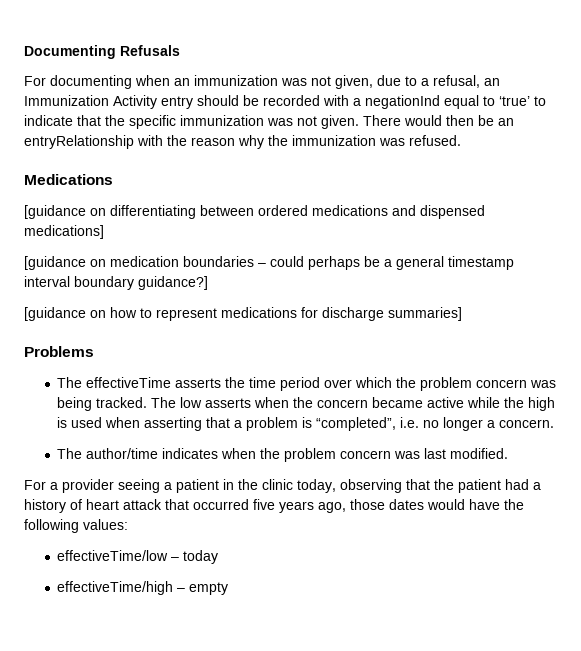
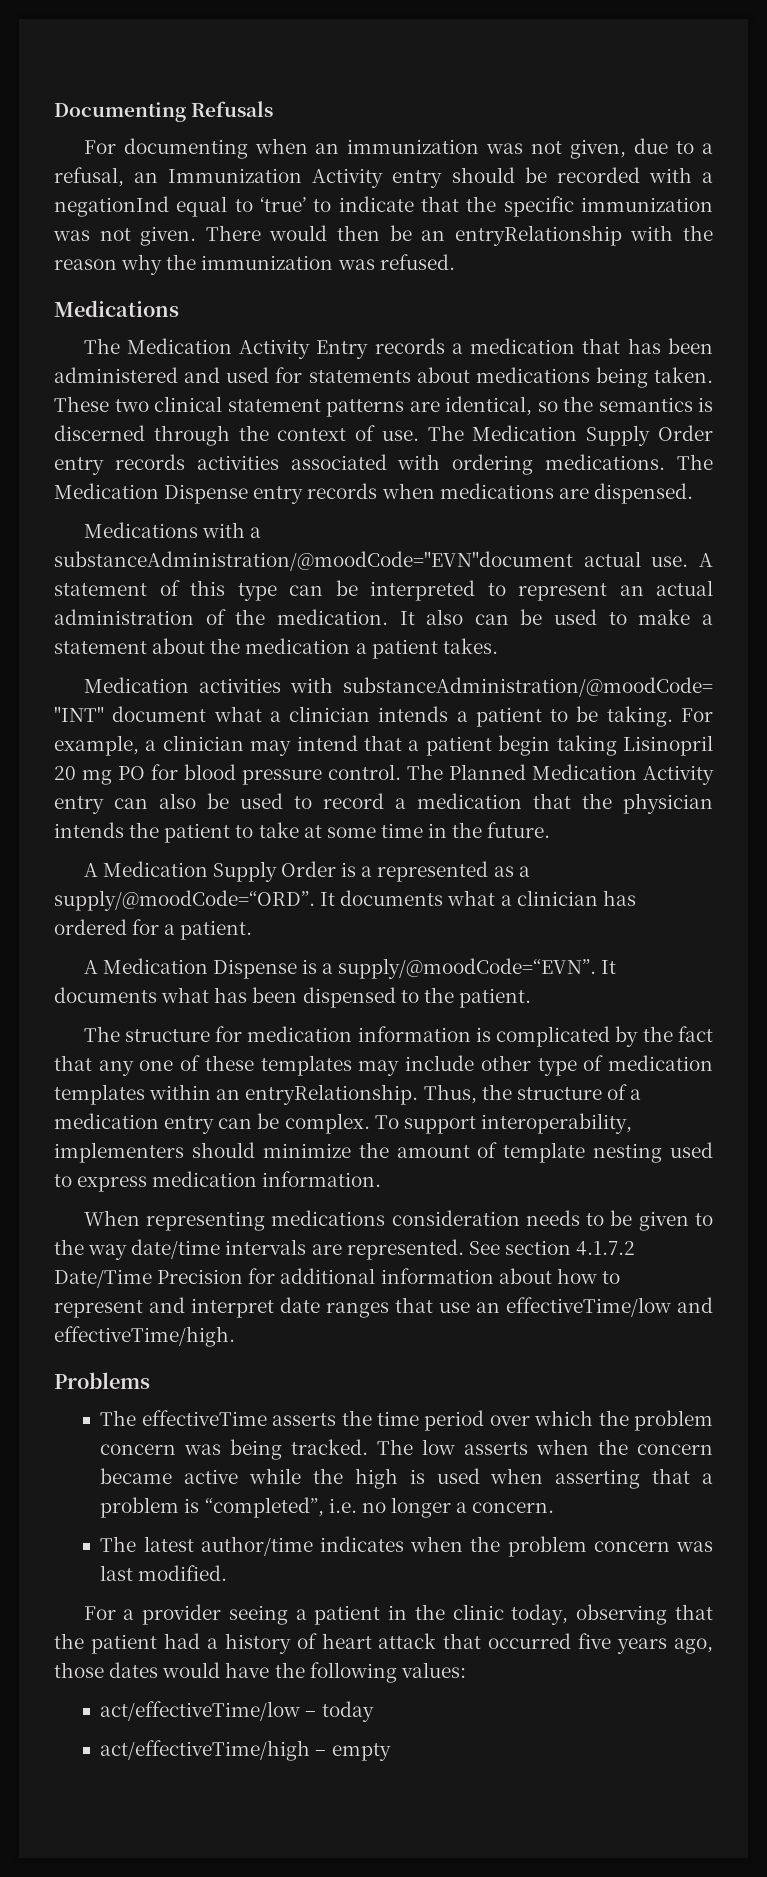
[24,205,485,219] [24,225,104,239] [24,256,514,270] [24,276,208,290] [24,307,462,321] [guidance on differentiating between ordered medications and dispensed medications] // [guidance on medication boundaries – could perhaps be a general timestamp interval boundary guidance?] // [guidance on how to represent medications for discharge summaries] -> [83,338,713,359] [54,367,713,388] [54,396,713,417] [54,425,713,446] [54,454,714,475] [54,483,693,504] [83,522,261,538] [54,551,713,571] [54,580,713,601] [54,609,713,625] [54,638,498,659] [83,677,713,697] [54,706,713,727] [54,735,713,756] [54,764,714,785] [54,793,713,814] [54,822,551,843] [83,861,530,882] [54,890,636,911] [54,919,253,940] [83,958,617,979] [54,987,531,1008] [83,1026,713,1047] [54,1055,714,1076] [54,1084,642,1105] [54,1113,632,1134] [54,1142,713,1163] [54,1171,382,1192] [83,1210,713,1231] [54,1239,636,1260] [54,1268,620,1288] [54,1297,713,1318] [54,1326,235,1347] The Medication Activity Entry records a medication that has been administered and used for statements about medications being taken. These two clinical statement patterns are identical, so the semantics is discerned through the context of use. The Medication Supply Order entry records activities associated with ordering medications. The Medication Dispense entry records when medications are dispensed. // Medications with a substanceAdministration/@moodCode="EVN"document actual use. A statement of this type can be interpreted to represent an actual administration of the medication. It also can be used to make a statement about the medication a patient takes. // Medication activities with substanceAdministration/@moodCode= "INT" document what a clinician intends a patient to be taking. For example, a clinician may intend that a patient begin taking Lisinopril 20 mg PO for blood pressure control. The Planned Medication Activity entry can also be used to record a medication that the physician intends the patient to take at some time in the future. // A Medication Supply Order is a represented as a supply/@moodCode=“ORD”. It documents what a clinician has ordered for a patient. // A Medication Dispense is a supply/@moodCode=“EVN”. It documents what has been dispensed to the patient. // The structure for medication information is complicated by the fact that any one of these templates may include other type of medication templates within an entryRelationship. Thus, the structure of a medication entry can be complex. To support interoperability, implementers should minimize the amount of template nesting used to express medication information. // When representing medications consideration needs to be given to the way date/time intervals are represented. See section 4.1.7.2 Date/Time Precision for additional information about how to represent and interpret date ranges that use an effectiveTime/low and effectiveTime/high.
(83, 453) none -> [143,1536,194,1552] latest
[57,550,169,561] effectiveTime/low -> [100,1701,301,1721] act/effectiveTime/low
[57,581,174,595] effectiveTime/high -> [100,1740,311,1761] act/effectiveTime/high

